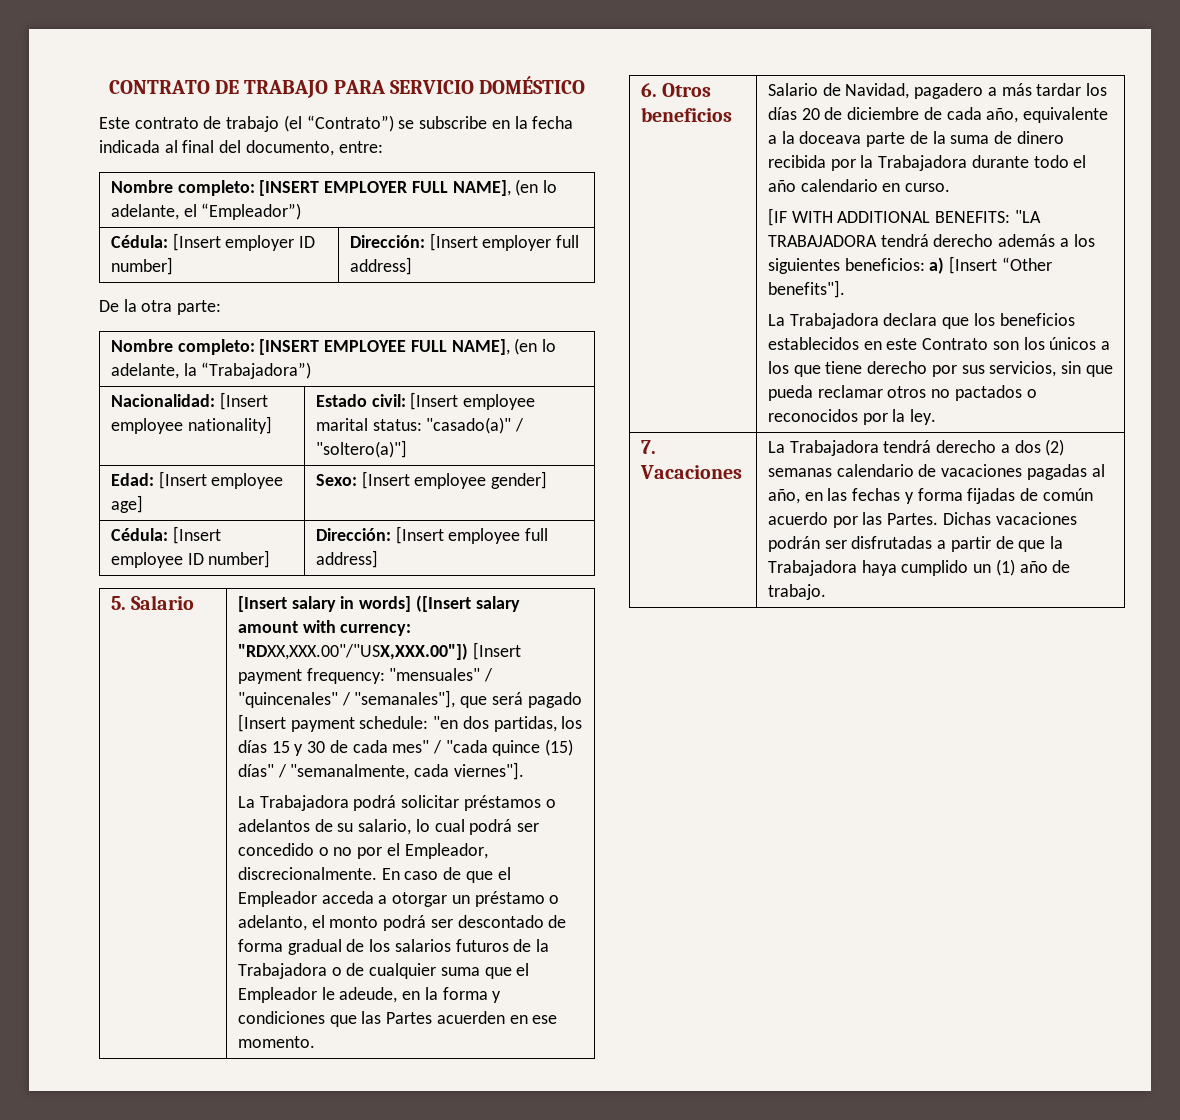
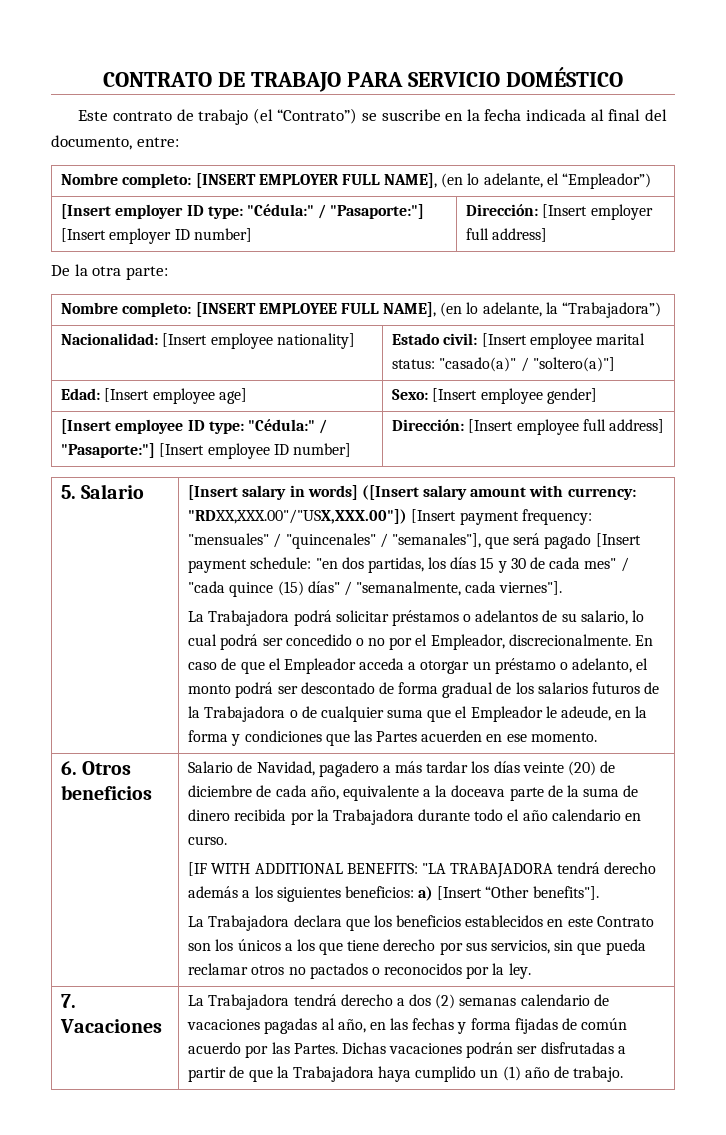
[419,116,488,129] subscribe -> [381,109,441,121] suscribe
[110,235,168,248] Cédula: -> [61,204,425,219] [Insert employer ID type: "Cédula:" / "Pasaporte:"]
[110,528,168,541] Cédula: -> [61,419,328,434] [61,443,156,458] [Insert employee ID type: "Cédula:" / "Pasaporte:"]
[801,108,820,120] 20 -> [522,761,596,776] veinte (20)

